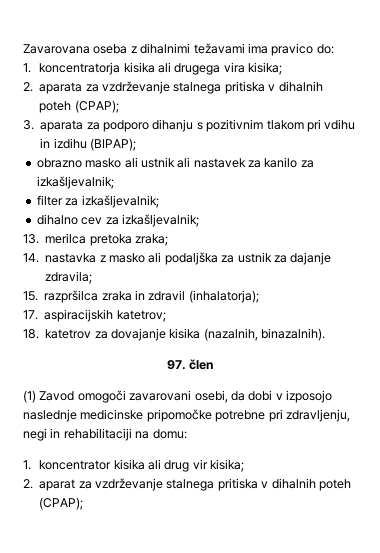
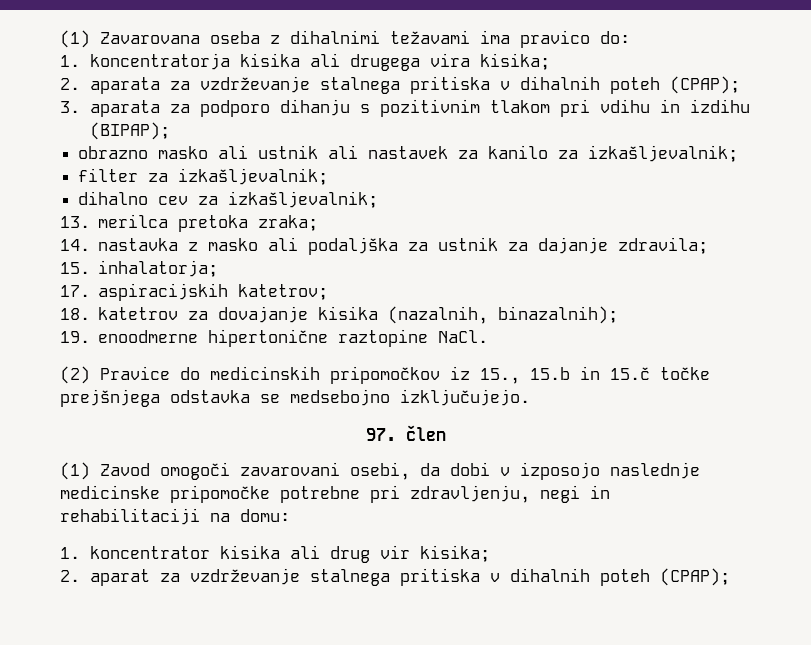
(23, 49) none -> [60,30,90,48] (1)
[44,290,259,303] razpršilca zraka in zdravil (inhalatorja); -> [98,260,219,277] inhalatorja;
[261,328,326,341] binazalnih). -> [498,306,619,324] [60,329,489,347] [60,366,710,384] [60,389,530,407] binazalnih); // 19. enoodmerne hipertonične raztopine NaCl. // (2) Pravice do medicinskih pripomočkov iz 15., 15.b in 15.č točke prejšnjega odstavka se medsebojno izključujejo.

